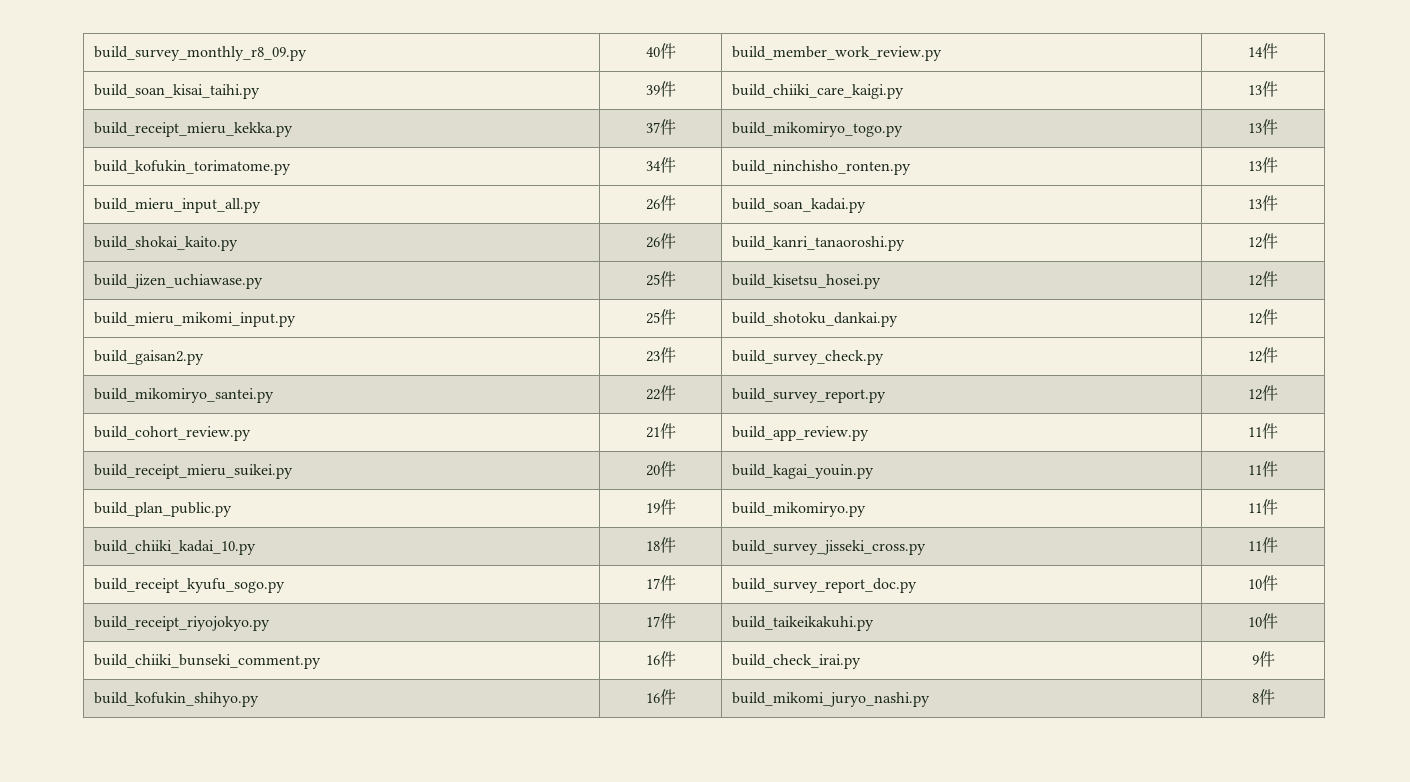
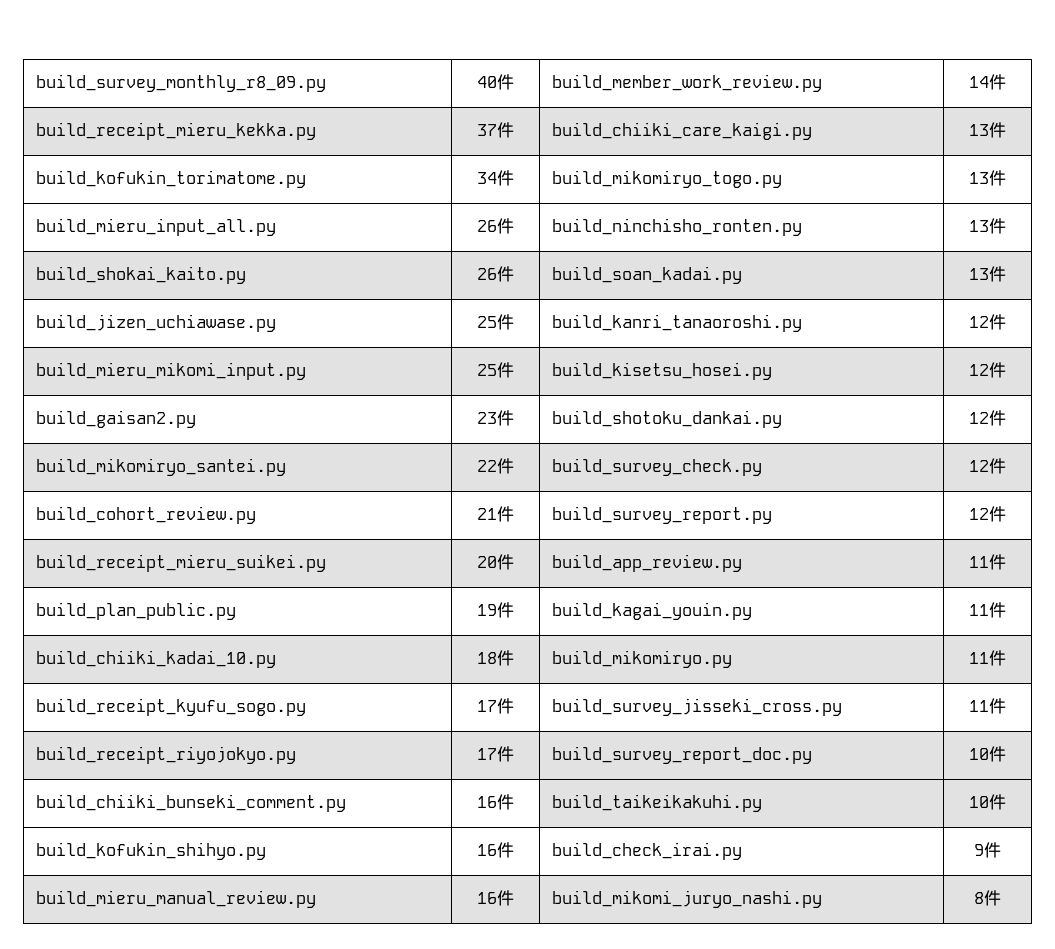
[94,84,261,99] [645,81,676,97] [732,84,905,99] [1248,81,1278,97] // build_soan_kisai_taihi.py | 39件 | build_chiiki_care_kaigi.py | 13件 -> (1006, 82) none
[732,122,904,137] build_mikomiryo_togo.py -> [551,122,812,140] build_chiiki_care_kaigi.py
[732,160,912,175] build_ninchisho_ronten.py -> [551,170,782,188] build_mikomiryo_togo.py
[732,198,867,213] build_soan_kadai.py -> [551,218,802,236] build_ninchisho_ronten.py
(676, 241) none -> [551,266,742,284] [969,266,1006,282] [35,314,276,332] [477,314,514,330] | build_soan_kadai.py | 13件 // build_jizen_uchiawase.py | 25件
[94,274,264,289] build_jizen_uchiawase.py -> [35,362,306,380] build_mieru_mikomi_input.py
[94,312,297,327] [645,309,676,325] [732,312,899,327] [1248,309,1278,325] // build_mieru_mikomi_input.py | 25件 | build_shotoku_dankai.py | 12件 -> (1006, 370) none
[732,350,885,365] build_survey_check.py -> [551,410,782,428] build_shotoku_dankai.py
[732,388,887,403] build_survey_report.py -> [551,458,762,476] build_survey_check.py
[732,426,870,441] [1248,427,1262,437] build_app_review.py | 11 -> [551,506,772,524] [969,508,989,520] build_survey_report.py | 12
[732,464,875,479] build_kagai_youin.py -> [551,554,742,572] build_app_review.py
[732,502,867,517] build_mikomiryo.py -> [551,602,752,620] build_kagai_youin.py
[732,540,927,555] build_survey_jisseki_cross.py -> [551,650,732,668] build_mikomiryo.py
[732,578,918,593] [1248,579,1262,589] build_survey_report_doc.py | 10 -> [551,698,842,716] [969,700,989,712] build_survey_jisseki_cross.py | 11
[732,616,875,631] build_taikeikakuhi.py -> [551,746,812,764] build_survey_report_doc.py
(676, 659) none -> [551,794,762,812] [969,794,1006,810] [35,842,266,860] [477,842,514,858] | build_taikeikakuhi.py | 10件 // build_kofukin_shihyo.py | 16件
[94,692,260,707] build_kofukin_shihyo.py -> [35,890,316,908] build_mieru_manual_review.py

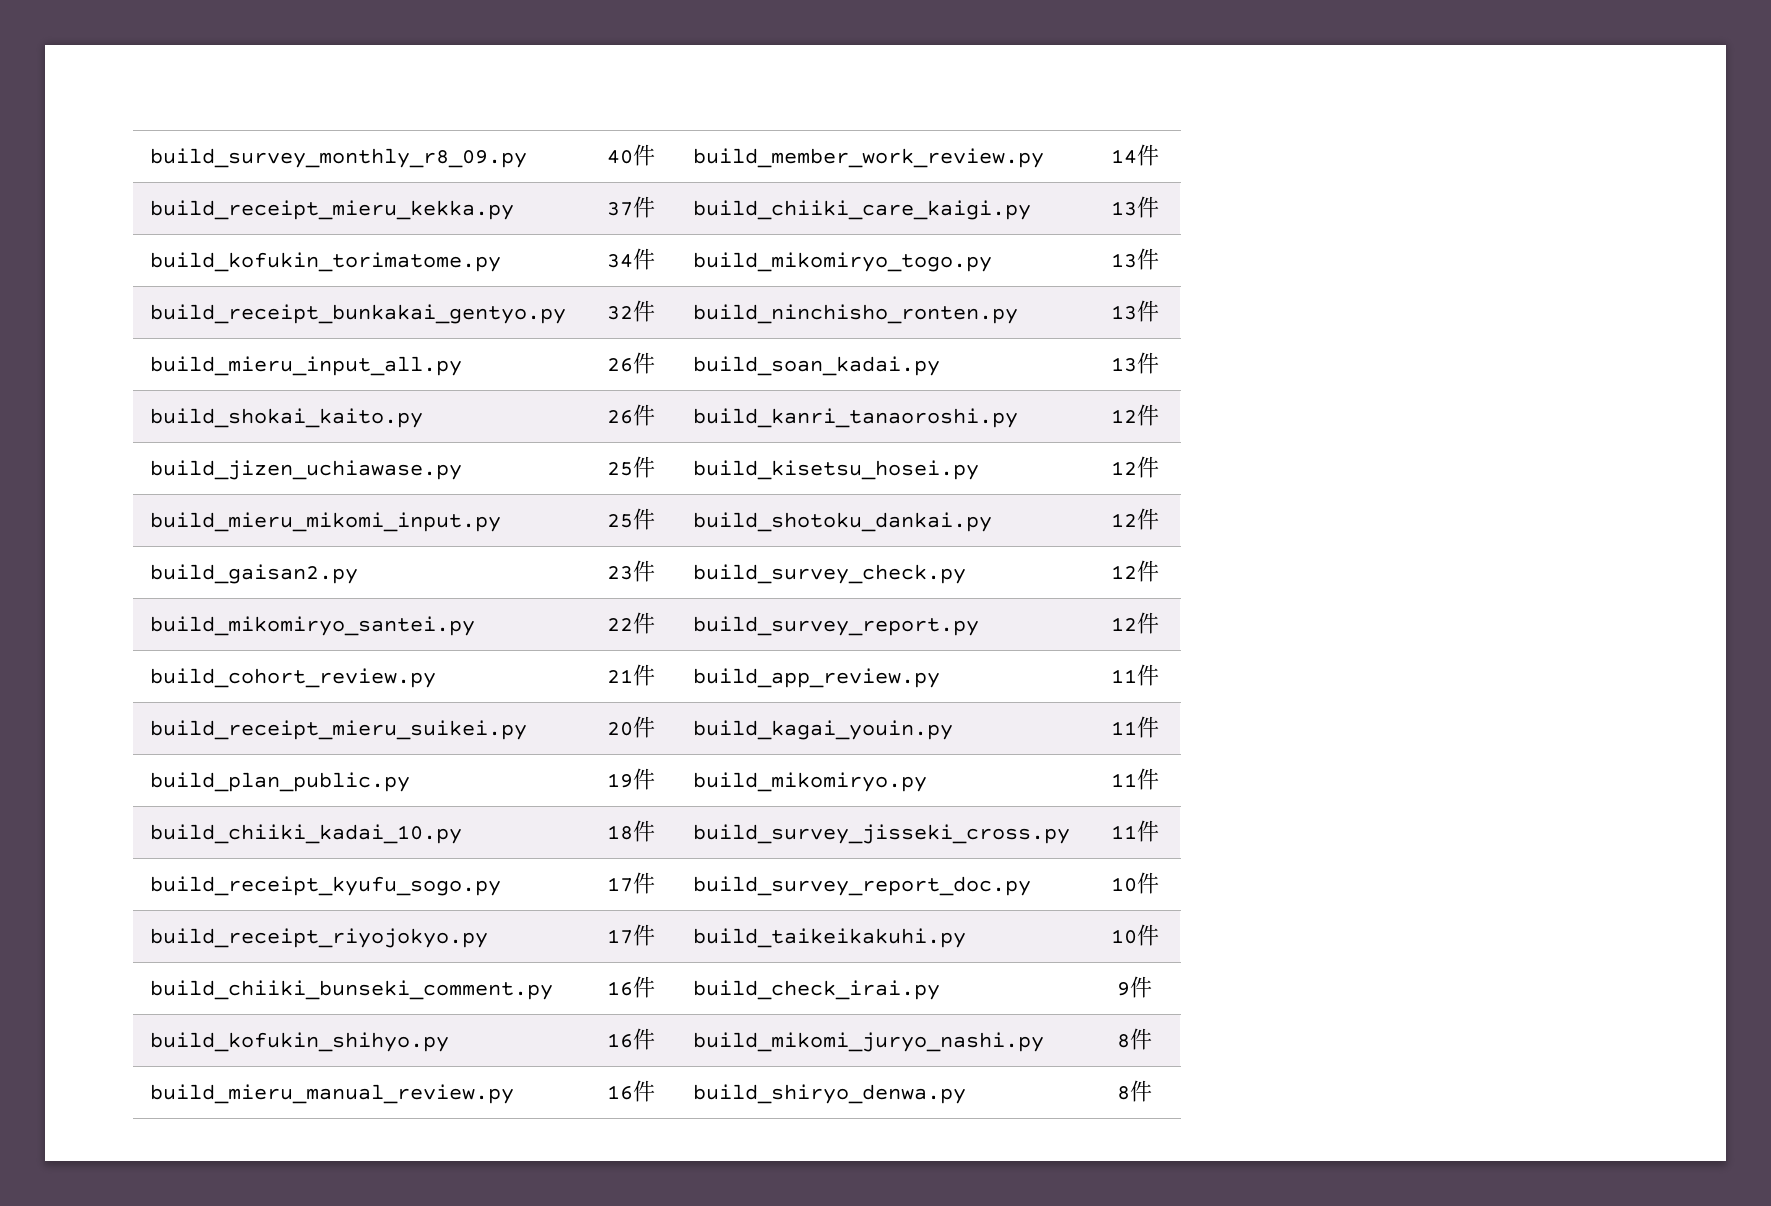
(1006, 178) none -> [150,304,567,324] [606,300,655,322] [693,304,1019,324] [1110,300,1159,322] // build_receipt_bunkakai_gentyo.py | 32件 | build_ninchisho_ronten.py | 13件
[551,218,802,236] build_ninchisho_ronten.py -> [693,356,941,376] build_soan_kadai.py
[551,266,742,284] [969,268,989,280] build_soan_kadai.py | 13 -> [693,408,1019,428] [1110,409,1137,423] build_kanri_tanaoroshi.py | 12
[551,314,802,332] build_kanri_tanaoroshi.py -> [693,460,980,480] build_kisetsu_hosei.py
[551,362,772,380] build_kisetsu_hosei.py -> [693,512,993,532] build_shotoku_dankai.py
[551,410,782,428] build_shotoku_dankai.py -> [693,564,967,584] build_survey_check.py
[551,458,762,476] build_survey_check.py -> [693,616,980,636] build_survey_report.py
[551,506,772,524] [969,508,989,520] build_survey_report.py | 12 -> [693,668,941,688] [1110,669,1137,683] build_app_review.py | 11
[551,554,742,572] build_app_review.py -> [693,720,954,740] build_kagai_youin.py
[551,602,752,620] build_kagai_youin.py -> [693,772,928,792] build_mikomiryo.py
[551,650,732,668] build_mikomiryo.py -> [693,824,1071,844] build_survey_jisseki_cross.py
[551,698,842,716] [969,700,989,712] build_survey_jisseki_cross.py | 11 -> [693,876,1032,896] [1110,877,1137,892] build_survey_report_doc.py | 10
[551,746,812,764] build_survey_report_doc.py -> [693,928,967,948] build_taikeikakuhi.py
[551,794,762,812] [969,794,1006,810] [35,842,266,860] [477,842,514,858] | build_taikeikakuhi.py | 10件 // build_kofukin_shihyo.py | 16件 -> (655, 987) none
[35,890,316,908] build_mieru_manual_review.py -> [150,1032,450,1052] build_kofukin_shihyo.py
(1001, 898) none -> [150,1084,515,1104] [606,1080,655,1102] [693,1084,967,1104] [1117,1080,1152,1102] // build_mieru_manual_review.py | 16件 | build_shiryo_denwa.py | 8件

